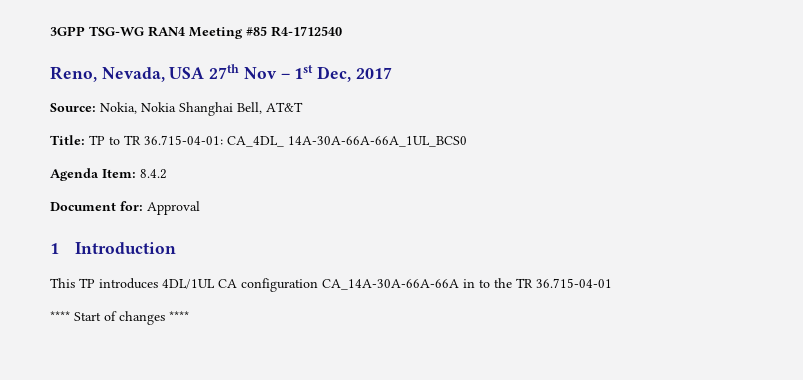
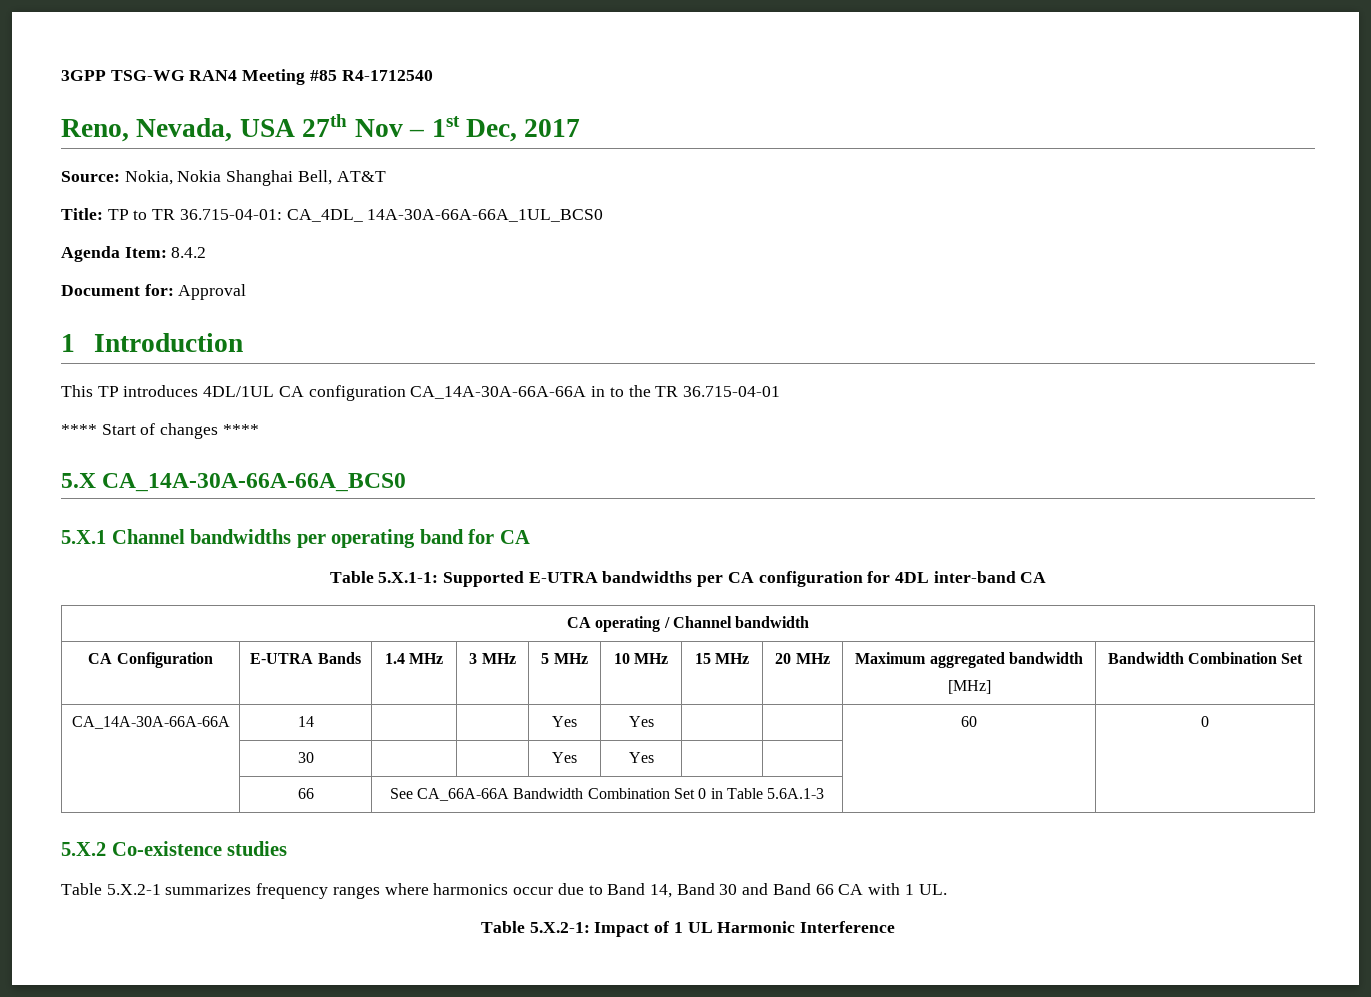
(189, 316) none -> [61,473,407,492] [61,529,530,548] [329,571,1047,587] [566,616,810,632] [88,652,213,668] [250,652,361,664] [384,653,444,664] [469,653,516,664] [541,653,588,664] [613,653,669,664] [694,653,750,664] [775,653,830,664] [855,652,1083,668] [947,680,991,694] [1107,652,1304,664] [71,716,230,729] [297,716,314,727] [552,716,577,727] [628,716,654,727] [961,716,978,727] [1201,716,1209,727] [297,752,314,763] [552,752,577,763] [628,752,654,763] [297,788,314,799] [389,788,825,801] [61,841,288,856] [61,883,947,899] [480,921,896,937] // 5.X CA_14A-30A-66A-66A_BCS0 // 5.X.1 Channel bandwidths per operating band for CA // Table 5.X.1-1: Supported E-UTRA bandwidths per CA configuration for 4DL inter-band CA // CA operating / Channel bandwidth // CA Configuration | E-UTRA Bands | 1.4 MHz | 3 MHz | 5 MHz | 10 MHz | 15 MHz | 20 MHz | Maximum aggregated bandwidth // [MHz] | Bandwidth Combination Set // CA_14A-30A-66A-66A | 14 | | | Yes | Yes | | | 60 | 0 // | 30 | | | Yes | Yes | | | | // | 66 | See CA_66A-66A Bandwidth Combination Set 0 in Table 5.6A.1-3 | | // 5.X.2 Co-existence studies // Table 5.X.2-1 summarizes frequency ranges where harmonics occur due to Band 14, Band 30 and Band 66 CA with 1 UL. // Table 5.X.2-1: Impact of 1 UL Harmonic Interference

